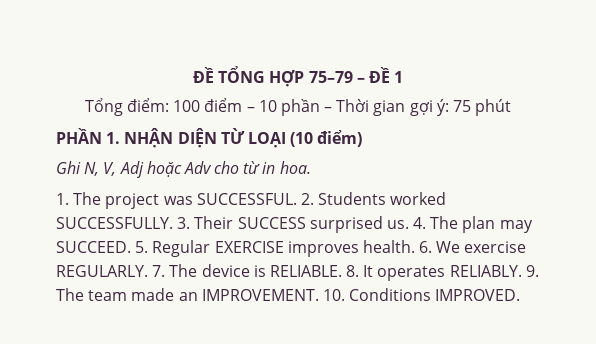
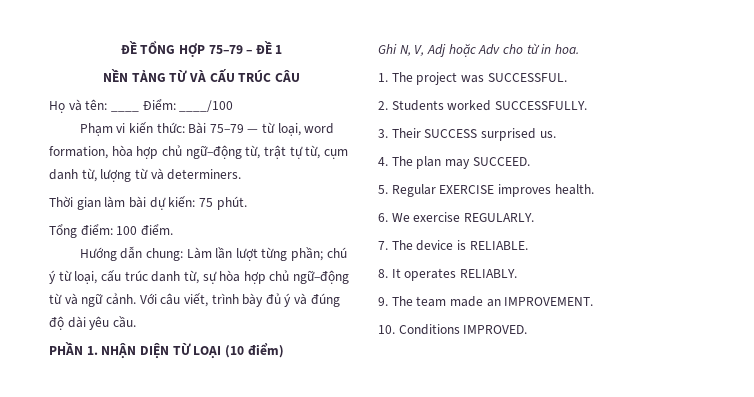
[84,98,512,116] Tổng điểm: 100 điểm – 10 phần – Thời gian gợi ý: 75 phút -> [103,69,300,82] [49,99,108,113] [110,110,139,112] [142,99,234,112] [79,122,335,136] [49,145,348,159] [49,168,242,182] [49,196,247,210] [49,224,173,238] [79,246,347,261] [49,270,350,284] [49,293,340,307] [49,316,136,330] NỀN TẢNG TỪ VÀ CẤU TRÚC CÂU // Họ và tên: ____ Điểm: ____/100 // Phạm vi kiến thức: Bài 75–79 — từ loại, word formation, hòa hợp chủ ngữ–động từ, trật tự từ, cụm danh từ, lượng từ và determiners. // Thời gian làm bài dự kiến: 75 phút. // Tổng điểm: 100 điểm. // Hướng dẫn chung: Làm lần lượt từng phần; chú ý từ loại, cấu trúc danh từ, sự hòa hợp chủ ngữ–động từ và ngữ cảnh. Với câu viết, trình bày đủ ý và đúng độ dài yêu cầu.
(297, 199) none -> (567, 77) //
(173, 223) none -> (587, 105) //
(409, 224) none -> (556, 134) //
(131, 247) none -> (530, 161) //
(415, 246) none -> (594, 189) //
(148, 271) none -> (534, 217) //
(342, 271) none -> (528, 245) //
(522, 271) none -> (517, 273) //
(319, 295) none -> (594, 301) //

